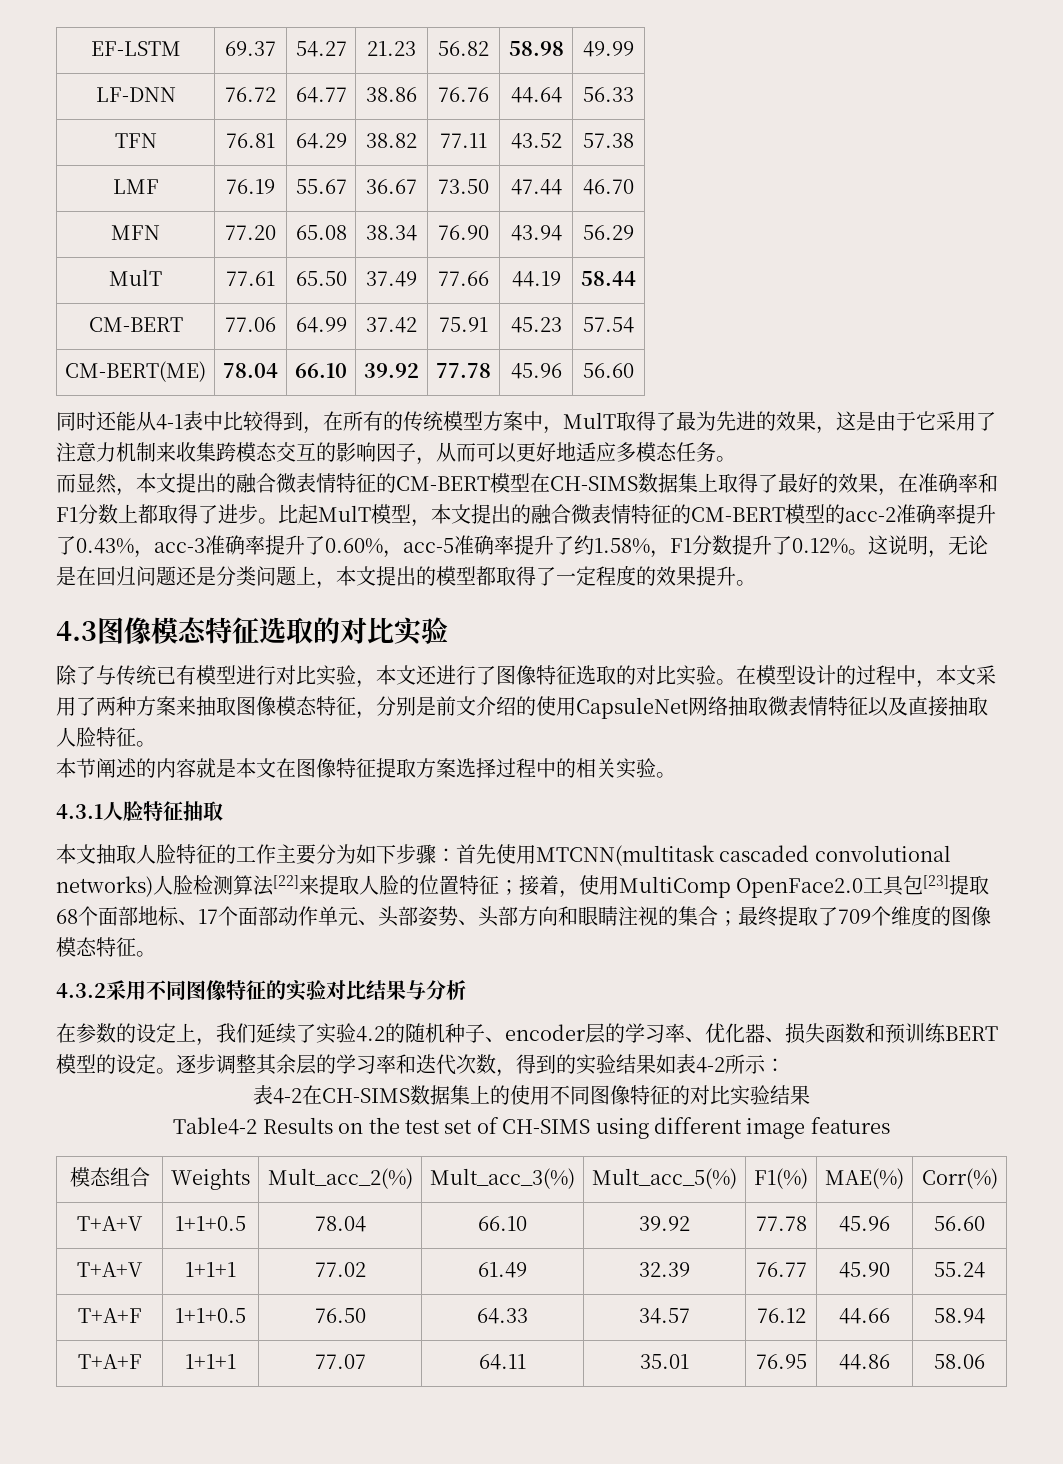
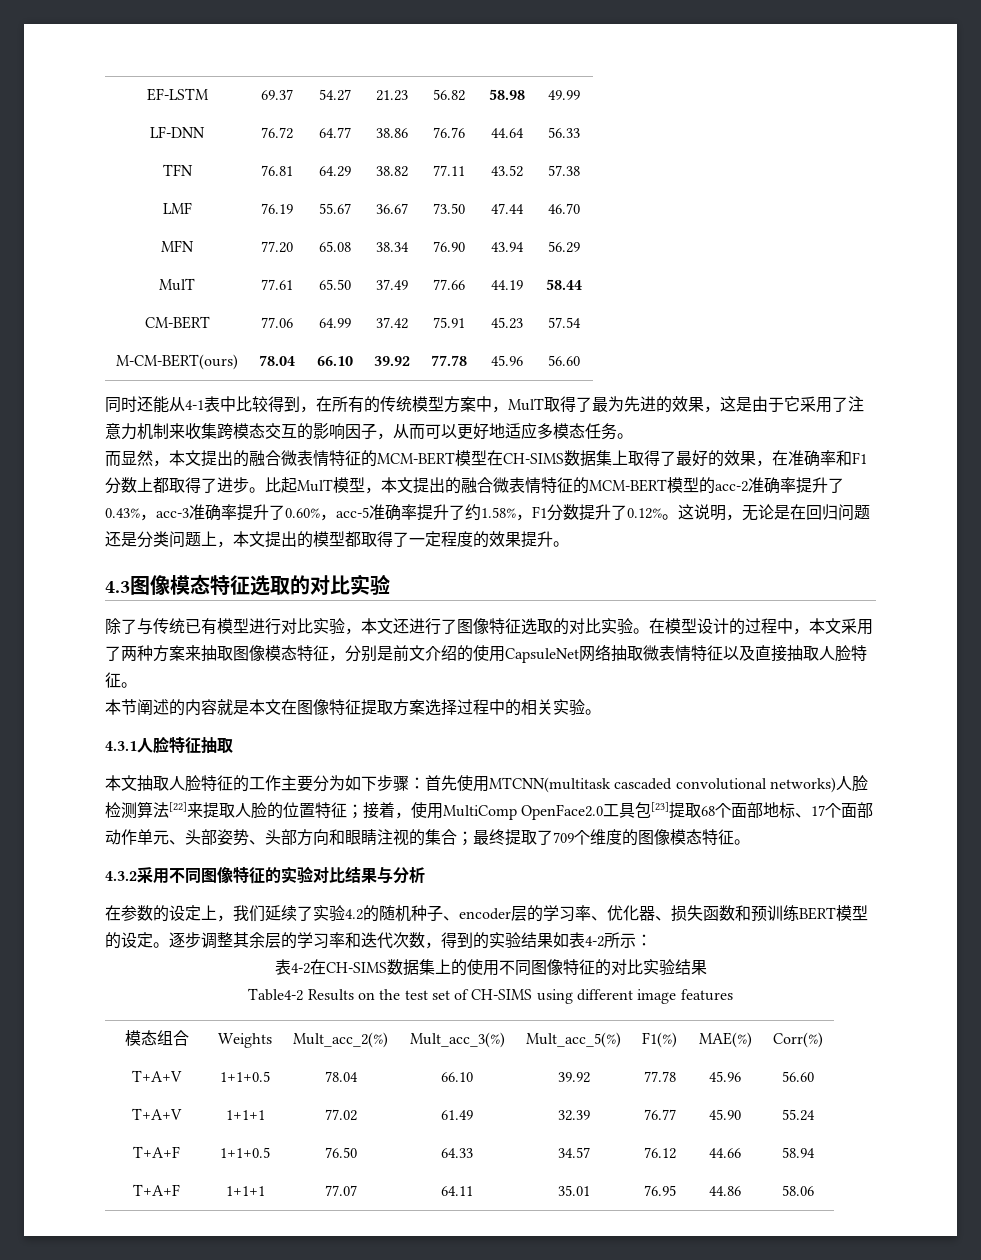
[65,361,206,382] CM-BERT(ME) -> [116,354,238,370] M-CM-BERT(ours)
[396,476,490,491] CM-BERT -> [377,452,455,465] MCM-BERT
[691,507,785,522] CM-BERT -> [589,479,667,492] MCM-BERT

